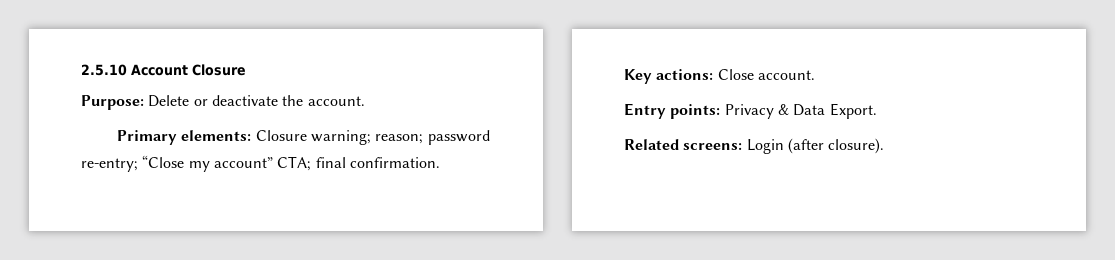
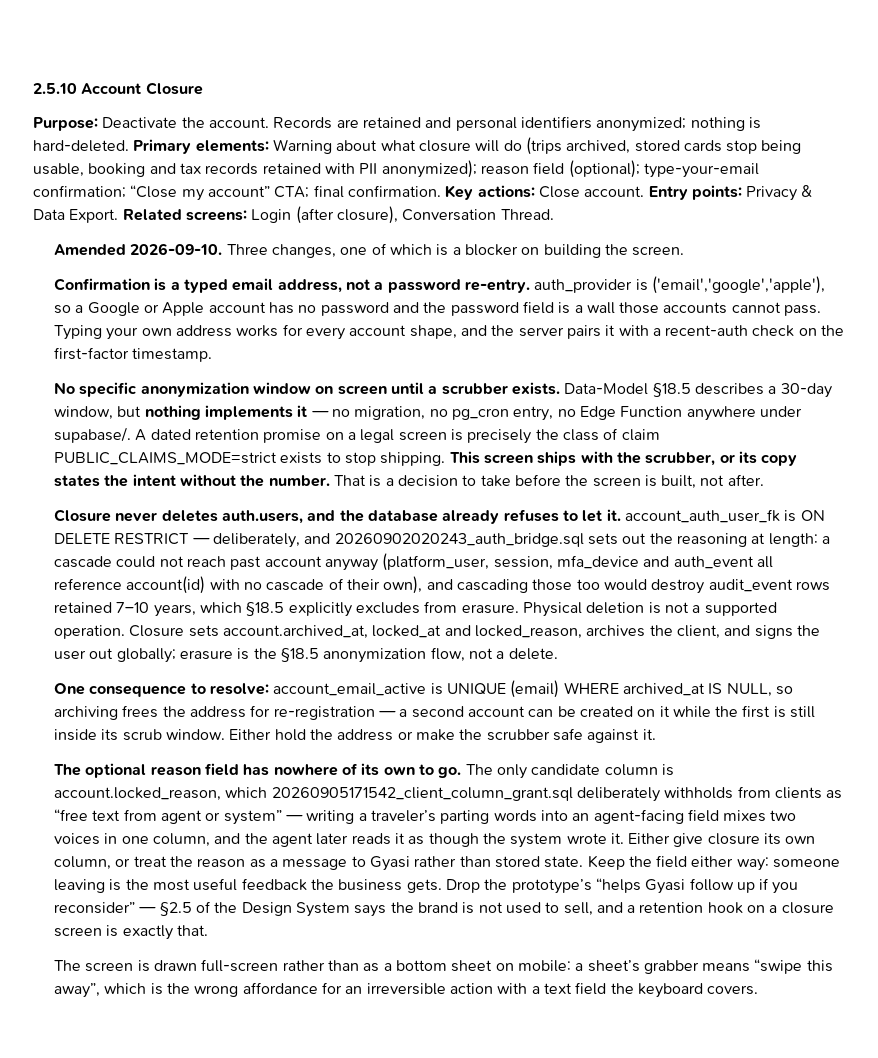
[148,95,278,107] Delete or deactivate -> [102,117,178,128] Deactivate
[116,130,490,145] [81,158,138,172] // Primary elements: Closure warning; reason; password re-entry; -> [273,116,761,132] [33,137,802,155] [33,160,759,178] [33,185,126,198] Records are retained and personal identifiers anonymized; nothing is hard-deleted. Primary elements: Warning about what closure will do (trips archived, stored cards stop being usable, booking and tax records retained with PII anonymized); reason field (optional); type-your-email confirmation;
(440, 162) // -> (441, 191) none
(815, 75) // -> (645, 191) none
(877, 111) // -> (119, 216) none
[828,138,885,154] closure). -> [336,206,554,224] [54,243,685,258] [54,276,825,294] [54,301,822,316] [54,324,845,340] [54,347,213,362] [54,382,832,398] [54,405,802,421] [54,427,660,444] [54,451,798,466] [54,474,764,489] [54,509,825,524] [54,533,830,548] [54,553,773,571] [54,576,830,594] [54,601,777,617] [54,625,820,639] [54,647,558,663] [54,680,793,698] [54,705,816,720] [54,728,656,743] [54,763,674,779] [54,786,843,802] [54,809,797,825] [54,833,816,848] [54,855,841,871] [54,878,799,894] [54,901,834,917] [54,925,208,940] [54,959,833,974] [54,982,759,998] closure), Conversation Thread. // Amended 2026-09-10. Three changes, one of which is a blocker on building the screen. // Confirmation is a typed email address, not a password re-entry. auth_provider is ('email','google','apple'), so a Google or Apple account has no password and the password field is a wall those accounts cannot pass. Typing your own address works for every account shape, and the server pairs it with a recent-auth check on the first-factor timestamp. // No specific anonymization window on screen until a scrubber exists. Data-Model §18.5 describes a 30-day window, but nothing implements it — no migration, no pg_cron entry, no Edge Function anywhere under supabase/. A dated retention promise on a legal screen is precisely the class of claim PUBLIC_CLAIMS_MODE=strict exists to stop shipping. This screen ships with the scrubber, or its copy states the intent without the number. That is a decision to take before the screen is built, not after. // Closure never deletes auth.users, and the database already refuses to let it. account_auth_user_fk is ON DELETE RESTRICT — deliberately, and 20260902020243_auth_bridge.sql sets out the reasoning at length: a cascade could not reach past account anyway (platform_user, session, mfa_device and auth_event all reference account(id) with no cascade of their own), and cascading those too would destroy audit_event rows retained 7–10 years, which §18.5 explicitly excludes from erasure. Physical deletion is not a supported operation. Closure sets account.archived_at, locked_at and locked_reason, archives the client, and signs the user out globally; erasure is the §18.5 anonymization flow, not a delete. // One consequence to resolve: account_email_active is UNIQUE (email) WHERE archived_at IS NULL, so archiving frees the address for re-registration — a second account can be created on it while the first is still inside its scrub window. Either hold the address or make the scrubber safe against it. // The optional reason field has nowhere of its own to go. The only candidate column is account.locked_reason, which 20260905171542_client_column_grant.sql deliberately withholds from clients as “free text from agent or system” — writing a traveler’s parting words into an agent-facing field mixes two voices in one column, and the agent later reads it as though the system wrote it. Either give closure its own column, or treat the reason as a message to Gyasi rather than stored state. Keep the field either way: someone leaving is the most useful feedback the business gets. Drop the prototype’s “helps Gyasi follow up if you reconsider” — §2.5 of the Design System says the brand is not used to sell, and a retention hook on a closure screen is exactly that. // The screen is drawn full-screen rather than as a bottom sheet on mobile: a sheet’s grabber means “swipe this away”, which is the wrong affordance for an irreversible action with a text field the keyboard covers.

